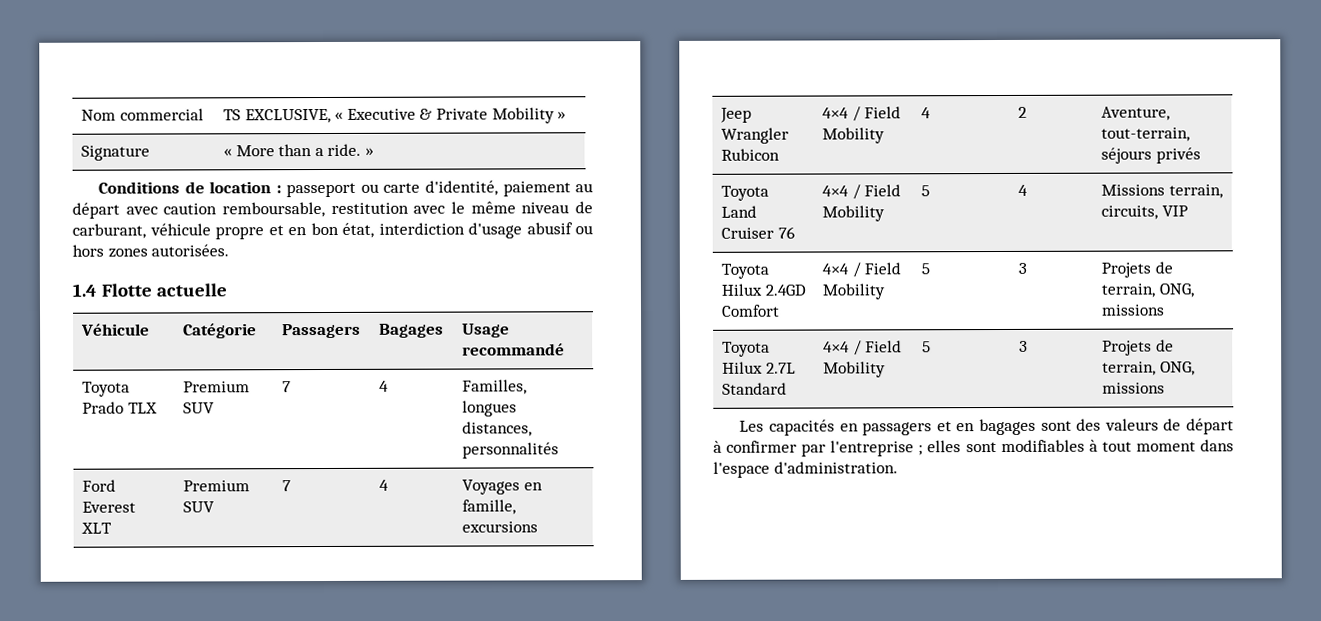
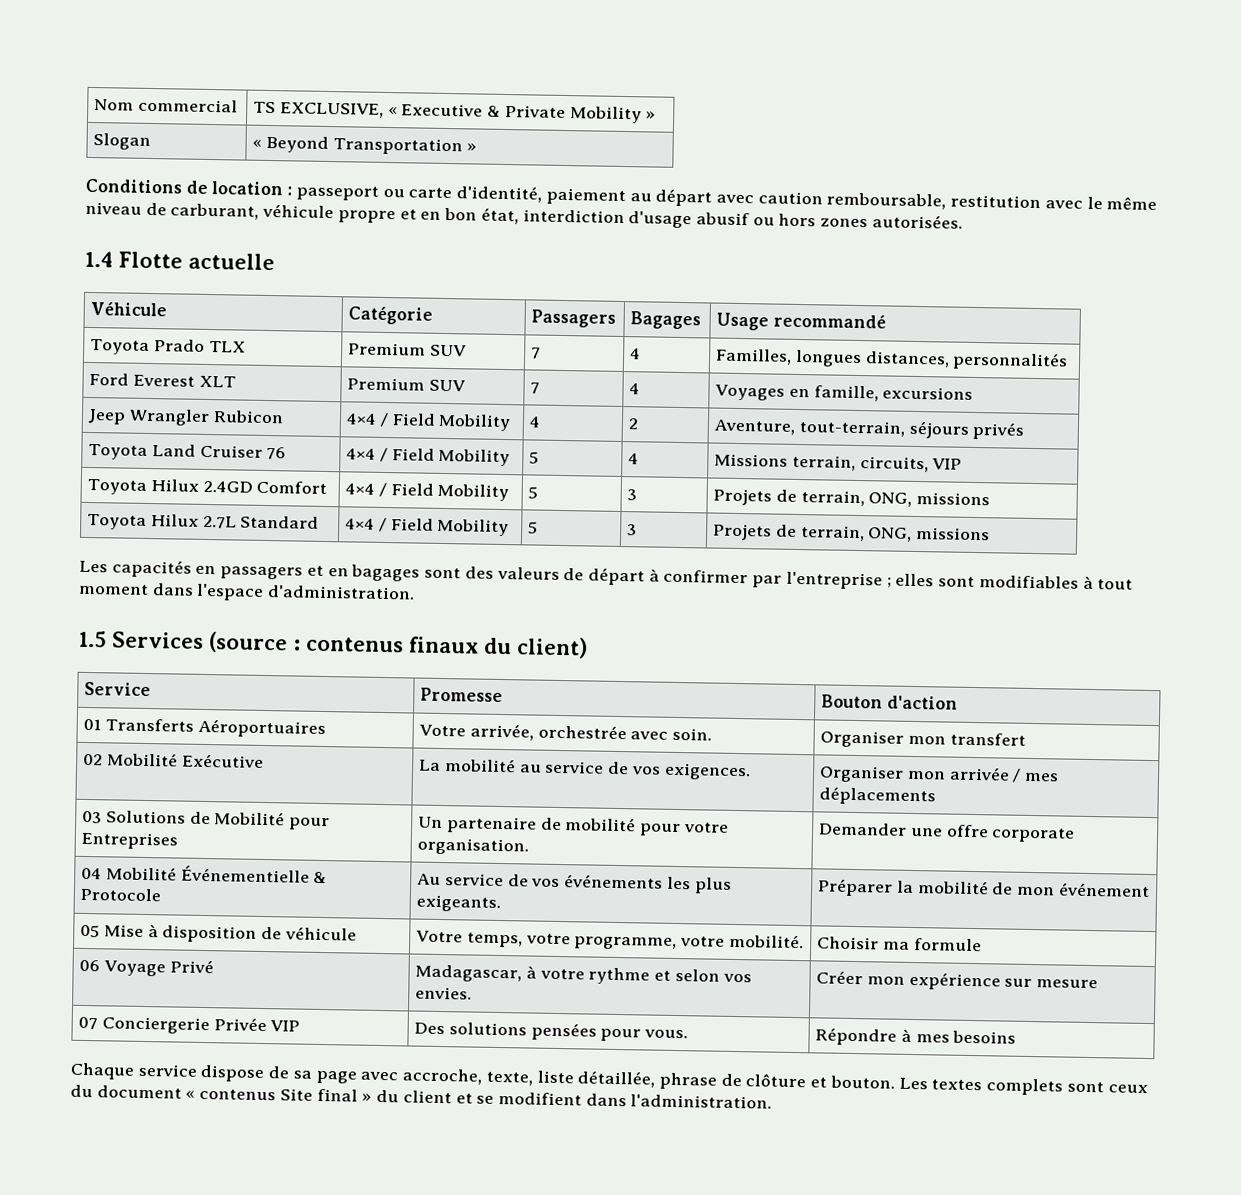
[81,145,151,161] [223,143,362,157] Signature | « More than a ride. -> [93,133,152,150] [252,135,463,156] Slogan | « Beyond Transportation
(898, 467) none -> [78,630,588,659] [84,681,152,697] [420,687,504,703] [821,694,958,710] [83,718,326,739] [419,723,713,741] [820,730,1026,748] [83,752,264,768] [419,758,751,781] [819,765,1060,783] [819,786,937,806] [82,810,331,831] [81,831,179,850] [418,816,729,837] [417,837,530,856] [819,822,1076,843] [81,865,328,884] [80,887,162,902] [417,873,732,894] [416,894,502,913] [817,878,1150,897] [80,924,357,943] [416,930,804,951] [817,936,982,952] [79,959,214,977] [415,964,752,985] [415,986,473,1000] [816,970,1099,991] [78,1016,301,1035] [414,1022,689,1042] [815,1027,1017,1046] [70,1062,1148,1096] [70,1084,773,1109] // 1.5 Services (source : contenus finaux du client) // Service | Promesse | Bouton d'action // 01 Transferts Aéroportuaires | Votre arrivée, orchestrée avec soin. | Organiser mon transfert // 02 Mobilité Exécutive | La mobilité au service de vos exigences. | Organiser mon arrivée / mes déplacements // 03 Solutions de Mobilité pour Entreprises | Un partenaire de mobilité pour votre organisation. | Demander une offre corporate // 04 Mobilité Événementielle & Protocole | Au service de vos événements les plus exigeants. | Préparer la mobilité de mon événement // 05 Mise à disposition de véhicule | Votre temps, votre programme, votre mobilité. | Choisir ma formule // 06 Voyage Privé | Madagascar, à votre rythme et selon vos envies. | Créer mon expérience sur mesure // 07 Conciergerie Privée VIP | Des solutions pensées pour vous. | Répondre à mes besoins // Chaque service dispose de sa page avec accroche, texte, liste détaillée, phrase de clôture et bouton. Les textes complets sont ceux du document « contenus Site final » du client et se modifient dans l'administration.

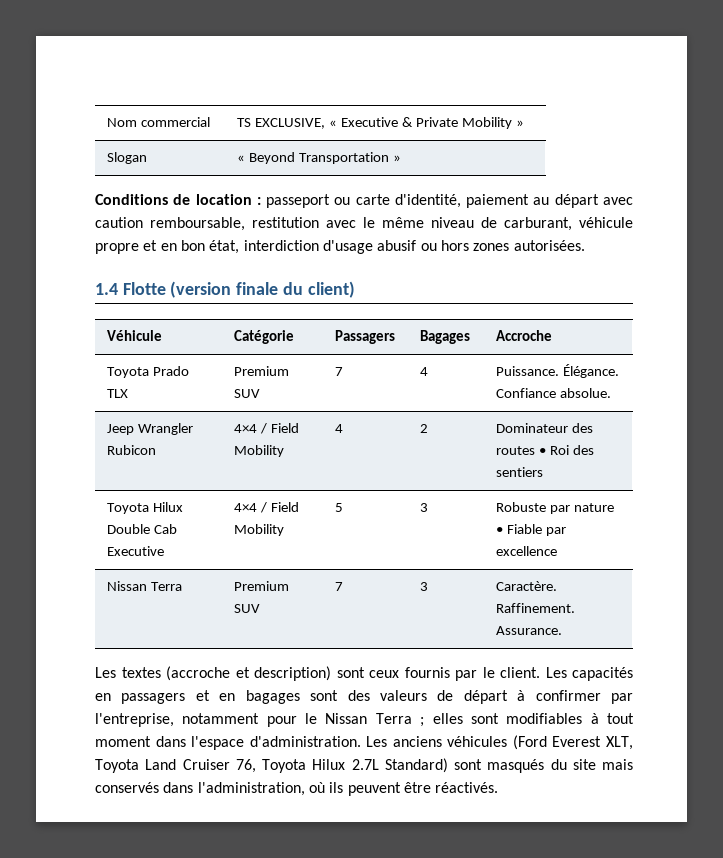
[188,252,275,271] actuelle -> [170,281,355,298] (version finale du client)
[716,312,886,331] Usage recommandé -> [496,330,553,341] Accroche
[715,348,1069,371] [89,372,236,388] [347,377,466,392] [530,382,541,394] [629,383,641,395] [715,384,974,402] Familles, longues distances, personnalités // Ford Everest XLT | Premium SUV | 7 | 4 | Voyages en famille, excursions -> [496,364,620,378] [496,388,612,398] Puissance. Élégance. Confiance absolue.
[714,419,1026,440] [88,443,287,460] [346,447,511,467] [529,451,540,464] [628,453,640,465] [714,453,963,473] [87,478,328,495] [345,482,510,502] [528,486,539,499] [627,489,638,501] [713,488,991,507] [87,513,320,530] [345,517,510,537] [528,521,539,534] [627,524,638,536] [712,523,991,542] Aventure, tout-terrain, séjours privés // Toyota Land Cruiser 76 | 4×4 / Field Mobility | 5 | 4 | Missions terrain, circuits, VIP // Toyota Hilux 2.4GD Comfort | 4×4 / Field Mobility | 5 | 3 | Projets de terrain, ONG, missions // Toyota Hilux 2.7L Standard | 4×4 / Field Mobility | 5 | 3 | Projets de terrain, ONG, missions // -> [496,423,594,433] [496,445,595,455] [496,467,544,477] [107,502,184,514] [107,524,178,534] [107,546,165,556] [234,502,300,513] [234,524,285,536] [335,503,344,512] [420,503,429,512] [496,502,615,514] [496,524,567,536] [496,546,558,556] [107,581,183,591] [234,581,290,591] [234,604,261,613] [335,582,344,591] [420,582,429,591] [496,581,558,591] [496,603,576,613] [496,626,563,635] [95,666,540,681] Dominateur des routes • Roi des sentiers // Toyota Hilux Double Cab Executive | 4×4 / Field Mobility | 5 | 3 | Robuste par nature • Fiable par excellence // Nissan Terra | Premium SUV | 7 | 3 | Caractère. Raffinement. Assurance. // Les textes (accroche et description) sont ceux fournis par le client.
[785,571,883,590] l'entreprise -> [95,713,412,727] l'entreprise, notamment pour le Nissan Terra
[78,630,588,659] [84,681,152,697] [420,687,504,703] [821,694,958,710] [83,718,326,739] [419,723,713,741] [820,730,1026,748] [83,752,264,768] [419,758,751,781] [819,765,1060,783] [819,786,937,806] [82,810,331,831] [81,831,179,850] [418,816,729,837] [417,837,530,856] [819,822,1076,843] [81,865,328,884] [80,887,162,902] [417,873,732,894] [416,894,502,913] [817,878,1150,897] [80,924,357,943] [416,930,804,951] [817,936,982,952] [79,959,214,977] [415,964,752,985] [415,986,473,1000] [816,970,1099,991] [78,1016,301,1035] [414,1022,689,1042] [815,1027,1017,1046] [70,1062,1148,1096] [70,1084,773,1109] // 1.5 Services (source : contenus finaux du client) // Service | Promesse | Bouton d'action // 01 Transferts Aéroportuaires | Votre arrivée, orchestrée avec soin. | Organiser mon transfert // 02 Mobilité Exécutive | La mobilité au service de vos exigences. | Organiser mon arrivée / mes déplacements // 03 Solutions de Mobilité pour Entreprises | Un partenaire de mobilité pour votre organisation. | Demander une offre corporate // 04 Mobilité Événementielle & Protocole | Au service de vos événements les plus exigeants. | Préparer la mobilité de mon événement // 05 Mise à disposition de véhicule | Votre temps, votre programme, votre mobilité. | Choisir ma formule // 06 Voyage Privé | Madagascar, à votre rythme et selon vos envies. | Créer mon expérience sur mesure // 07 Conciergerie Privée VIP | Des solutions pensées pour vous. | Répondre à mes besoins // Chaque service dispose de sa page avec accroche, texte, liste détaillée, phrase de clôture et bouton. Les textes complets sont ceux du document « contenus Site final » du client et se modifient dans l'administration. -> [366,735,633,750] [95,758,633,773] [95,782,499,796] Les anciens véhicules (Ford Everest XLT, Toyota Land Cruiser 76, Toyota Hilux 2.7L Standard) sont masqués du site mais conservés dans l'administration, où ils peuvent être réactivés.

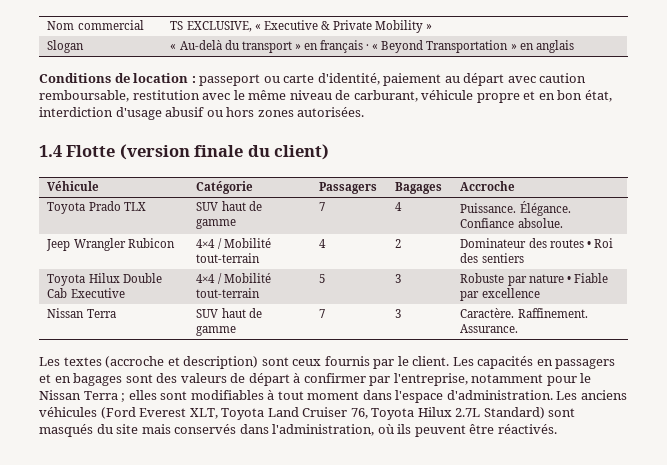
(246, 158) none -> [179,40,379,53] Au-delà du transport » en français · «
(402, 158) none -> [519,40,574,53] en anglais
[234,366,290,376] [234,389,261,398] Premium SUV -> [196,201,262,211] [196,219,237,229] SUV haut de gamme
[271,423,300,433] [234,445,285,457] Field Mobility -> [223,238,271,248] [196,253,261,263] Mobilité tout-terrain
[271,502,300,512] [234,524,285,536] Field Mobility -> [223,273,271,283] [196,288,261,298] Mobilité tout-terrain
[234,581,290,591] [234,604,261,613] Premium SUV -> [196,308,262,318] [196,326,237,336] SUV haut de gamme

